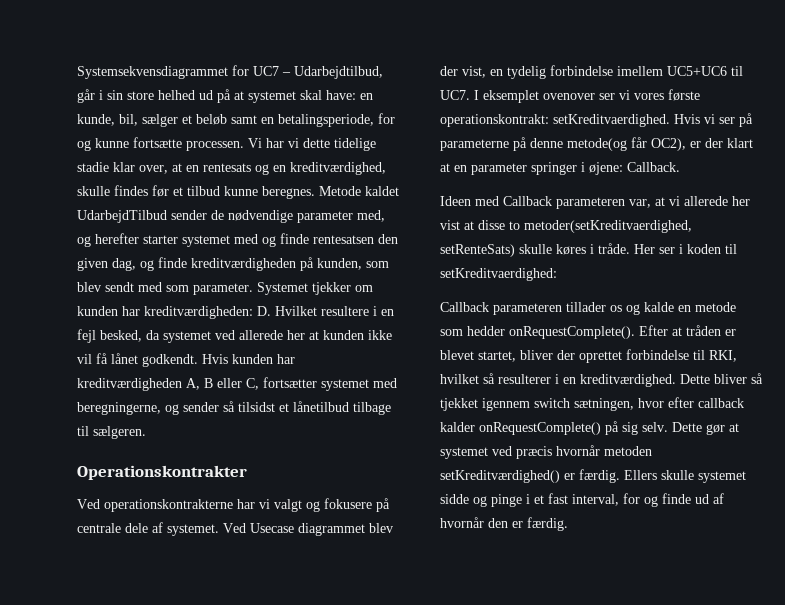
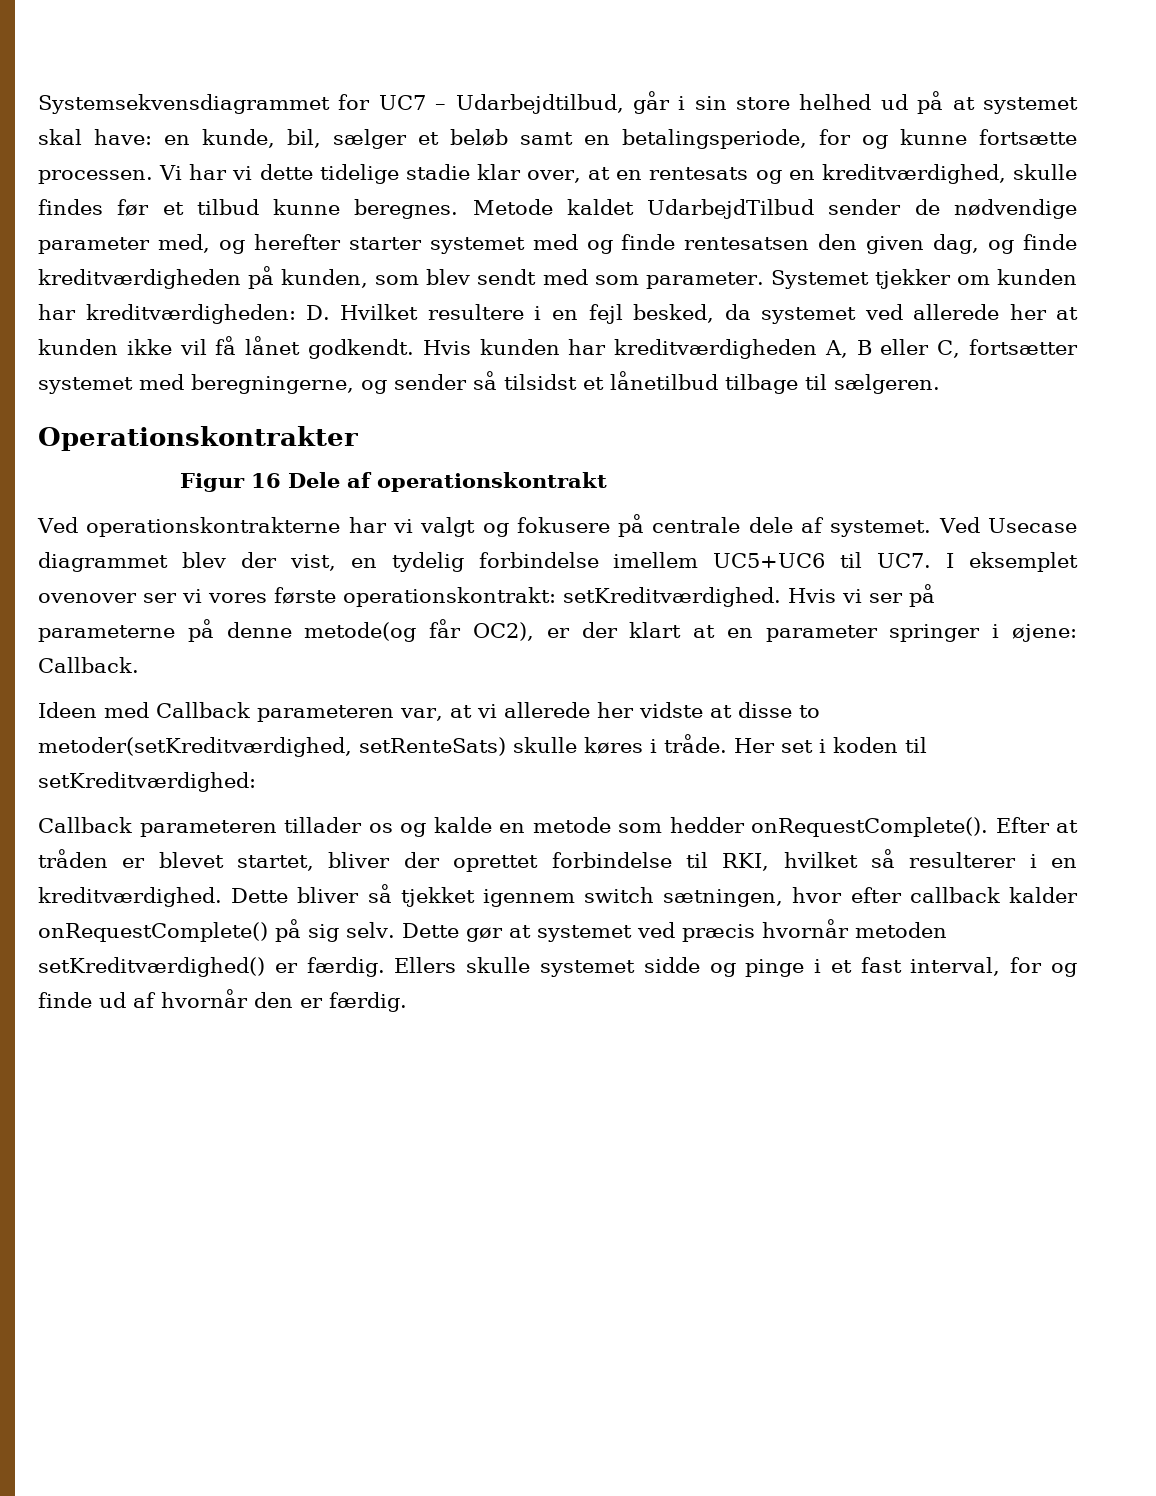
(247, 472) none -> [179,472,607,492] // Figur 16 Dele af operationskontrakt
[553,114,670,127] setKreditvaerdighed. -> [563,587,781,607] setKreditværdighed.
[440,220,460,230] vist -> [638,702,703,718] vidste
[524,220,692,233] metoder(setKreditvaerdighed, -> [38,737,352,757] metoder(setKreditværdighed,
[659,247,675,254] ser -> [781,740,813,753] set
[440,268,557,281] setKreditvaerdighed: -> [38,772,256,792] setKreditværdighed:

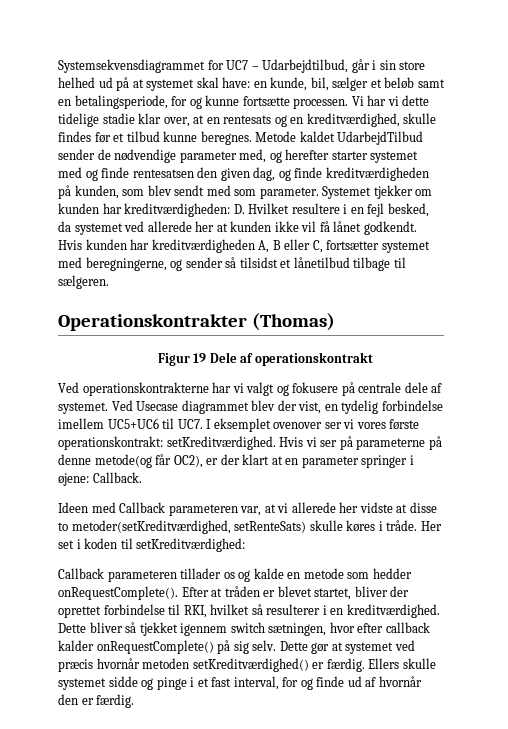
(358, 438) none -> [251,313,335,331] (Thomas)
[250,473,281,488] 16 -> [193,353,207,363] 19

